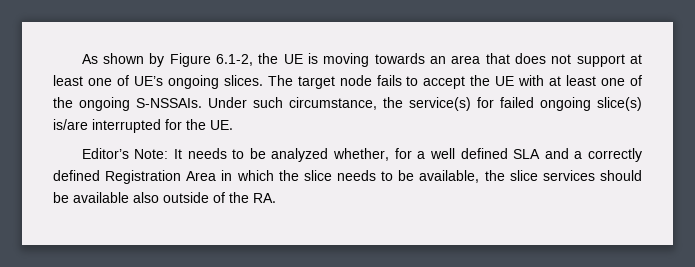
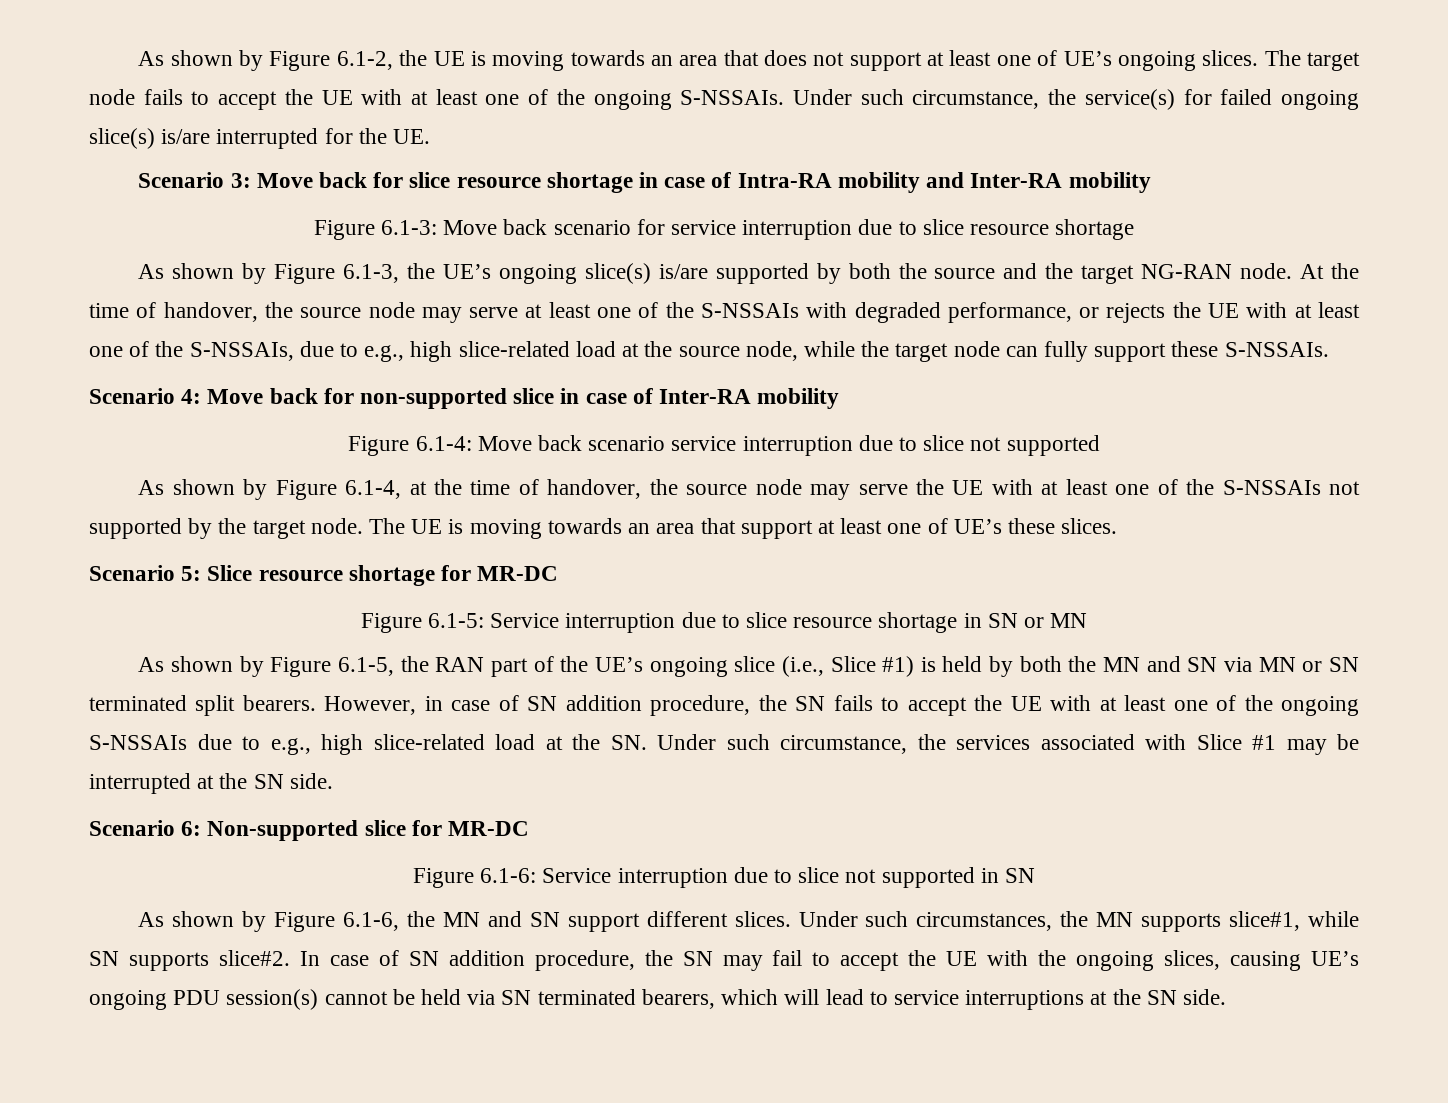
[81,148,642,162] [53,170,643,184] [53,192,276,203] Editor’s Note: It needs to be analyzed whether, for a well defined SLA and a correctly defined Registration Area in which the slice needs to be available, the slice services should be available also outside of the RA. -> [138,172,1151,193] [313,219,1135,240] [138,263,1359,284] [89,302,1361,323] [89,341,1329,362] [89,388,840,409] [348,435,1100,456] [138,479,1360,500] [89,518,1118,539] [89,565,559,586] [360,612,1088,633] [138,656,1359,677] [89,695,1360,716] [89,734,1359,755] [89,773,333,794] [89,820,530,841] [412,867,1036,888] [138,911,1360,932] [89,950,1360,971] [89,989,1226,1010] Scenario 3: Move back for slice resource shortage in case of Intra-RA mobility and Inter-RA mobility // Figure 6.1-3: Move back scenario for service interruption due to slice resource shortage // As shown by Figure 6.1-3, the UE’s ongoing slice(s) is/are supported by both the source and the target NG-RAN node. At the time of handover, the source node may serve at least one of the S-NSSAIs with degraded performance, or rejects the UE with at least one of the S-NSSAIs, due to e.g., high slice-related load at the source node, while the target node can fully support these S-NSSAIs. // Scenario 4: Move back for non-supported slice in case of Inter-RA mobility // Figure 6.1-4: Move back scenario service interruption due to slice not supported // As shown by Figure 6.1-4, at the time of handover, the source node may serve the UE with at least one of the S-NSSAIs not supported by the target node. The UE is moving towards an area that support at least one of UE’s these slices. // Scenario 5: Slice resource shortage for MR-DC // Figure 6.1-5: Service interruption due to slice resource shortage in SN or MN // As shown by Figure 6.1-5, the RAN part of the UE’s ongoing slice (i.e., Slice #1) is held by both the MN and SN via MN or SN terminated split bearers. However, in case of SN addition procedure, the SN fails to accept the UE with at least one of the ongoing S-NSSAIs due to e.g., high slice-related load at the SN. Under such circumstance, the services associated with Slice #1 may be interrupted at the SN side. // Scenario 6: Non-supported slice for MR-DC // Figure 6.1-6: Service interruption due to slice not supported in SN // As shown by Figure 6.1-6, the MN and SN support different slices. Under such circumstances, the MN supports slice#1, while SN supports slice#2. In case of SN addition procedure, the SN may fail to accept the UE with the ongoing slices, causing UE’s ongoing PDU session(s) cannot be held via SN terminated bearers, which will lead to service interruptions at the SN side.

